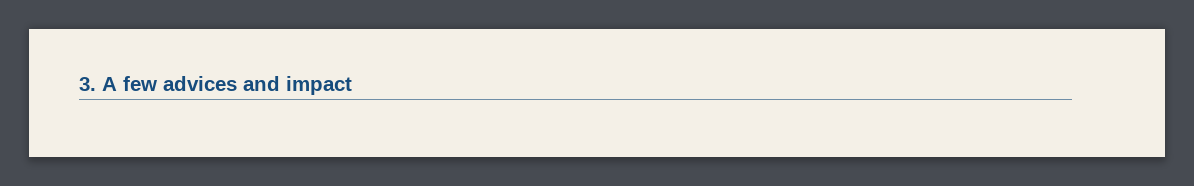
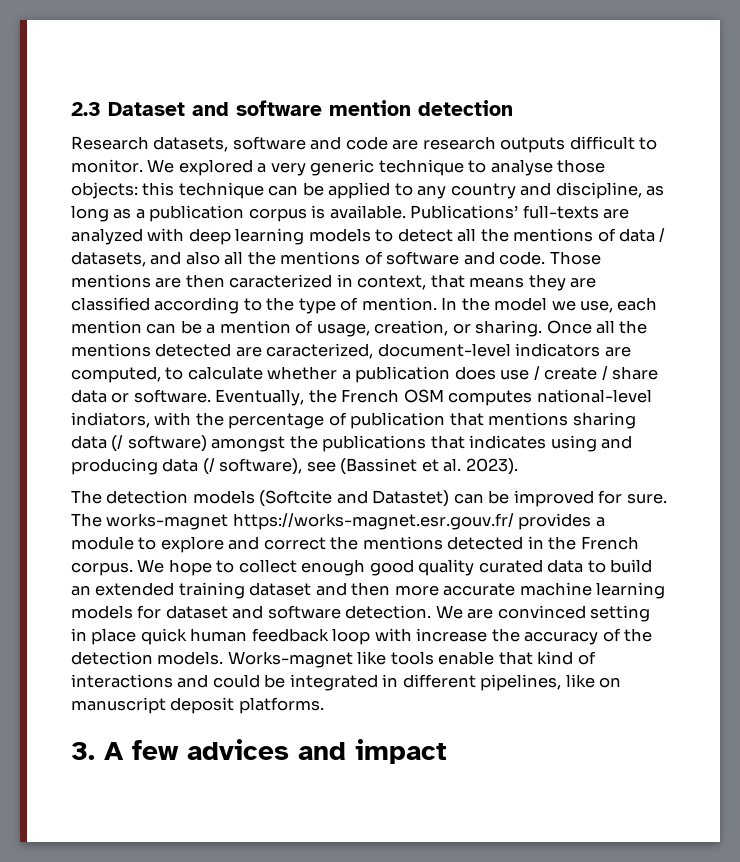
(79, 84) none -> [71,100,513,116] [71,136,658,153] [71,159,606,176] [71,182,665,199] [71,205,630,222] [71,228,666,245] [71,251,601,267] [71,274,597,291] [71,297,658,314] [71,320,648,337] [71,343,631,359] [71,366,659,383] [71,389,652,406] [71,412,636,429] [71,435,633,452] [71,458,518,475] [71,490,667,507] [71,513,605,530] [71,536,639,553] [71,559,653,576] [71,582,666,599] [71,605,651,622] [71,628,653,645] [71,651,596,668] [71,674,622,691] [71,697,324,714] 2.3 Dataset and software mention detection // Research datasets, software and code are research outputs difficult to monitor. We explored a very generic technique to analyse those objects: this technique can be applied to any country and discipline, as long as a publication corpus is available. Publications’ full-texts are analyzed with deep learning models to detect all the mentions of data / datasets, and also all the mentions of software and code. Those mentions are then caracterized in context, that means they are classified according to the type of mention. In the model we use, each mention can be a mention of usage, creation, or sharing. Once all the mentions detected are caracterized, document-level indicators are computed, to calculate whether a publication does use / create / share data or software. Eventually, the French OSM computes national-level indiators, with the percentage of publication that mentions sharing data (/ software) amongst the publications that indicates using and producing data (/ software), see (Bassinet et al. 2023). // The detection models (Softcite and Datastet) can be improved for sure. The works-magnet https://works-magnet.esr.gouv.fr/ provides a module to explore and correct the mentions detected in the French corpus. We hope to collect enough good quality curated data to build an extended training dataset and then more accurate machine learning models for dataset and software detection. We are convinced setting in place quick human feedback loop with increase the accuracy of the detection models. Works-magnet like tools enable that kind of interactions and could be integrated in different pipelines, like on manuscript deposit platforms. //

